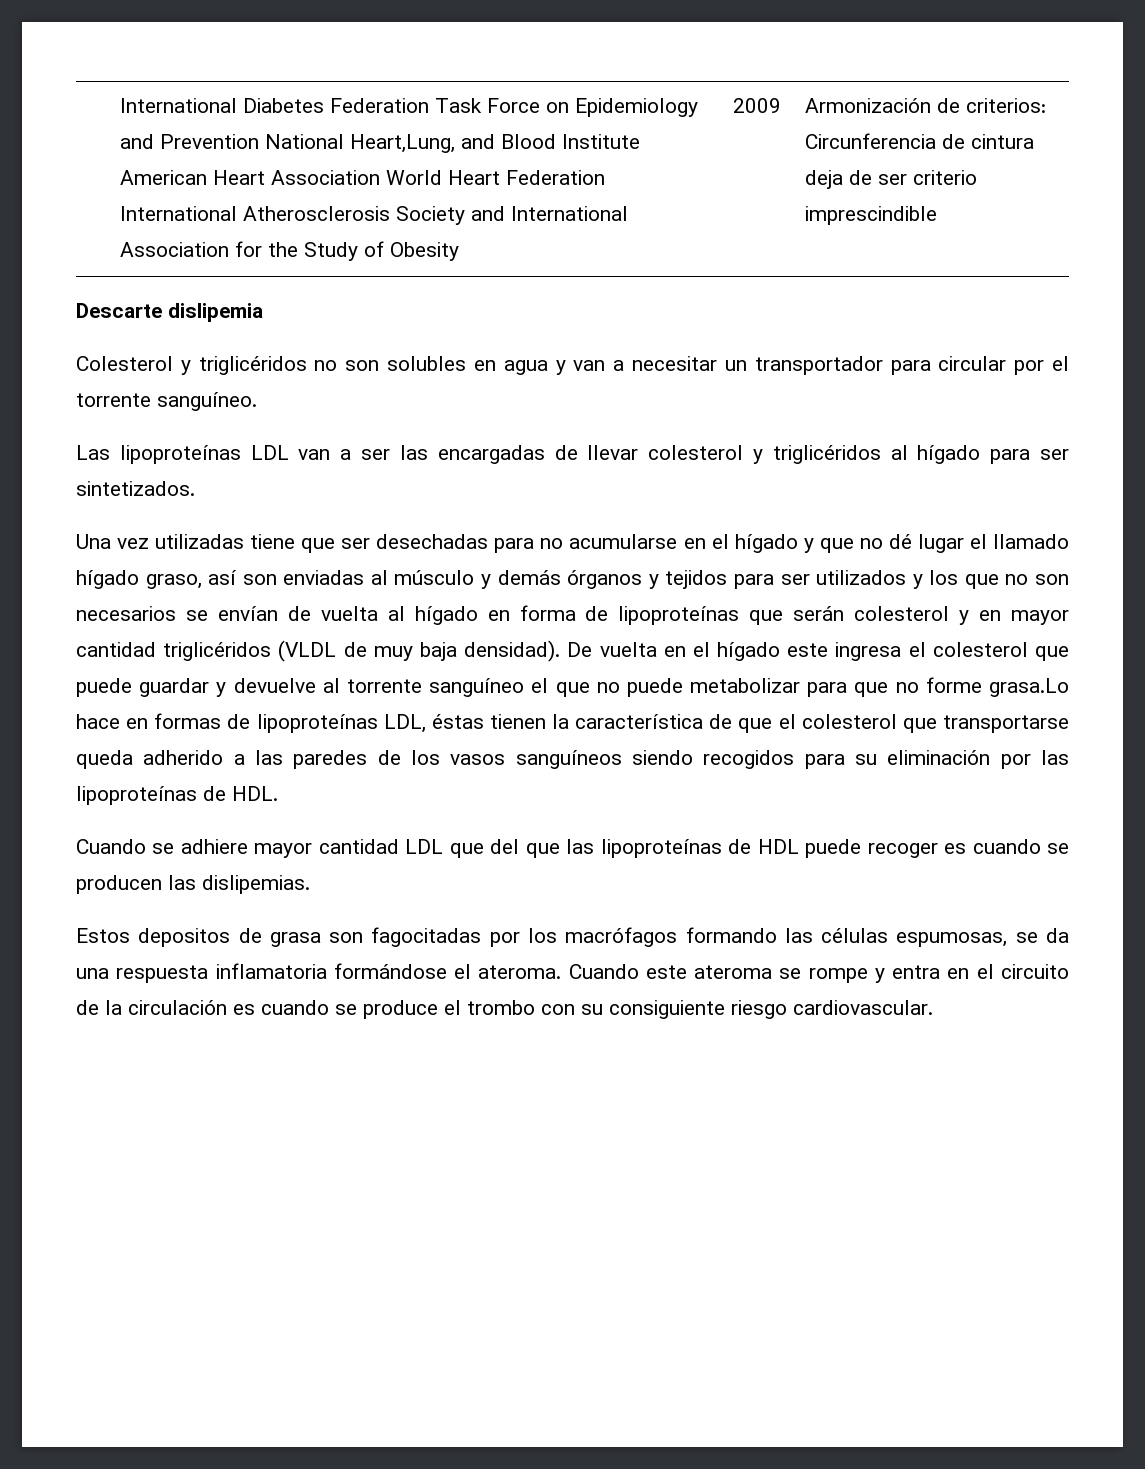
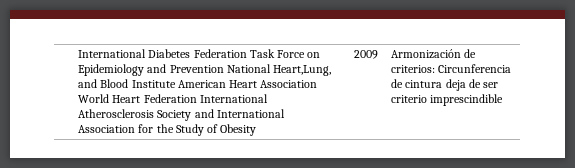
[76,303,263,322] [76,356,1070,375] [76,392,257,411] [76,445,1069,464] [76,481,195,496] [76,534,1070,553] [76,570,1069,589] [76,605,1069,625] [76,640,1069,662] [76,677,1069,697] [76,713,1069,733] [76,750,1070,769] [76,786,278,805] [76,839,1070,858] [76,875,310,894] [76,927,1070,947] [76,963,1069,983] [76,1000,933,1019] // Descarte dislipemia // Colesterol y triglicéridos no son solubles en agua y van a necesitar un transportador para circular por el torrente sanguíneo. // Las lipoproteínas LDL van a ser las encargadas de llevar colesterol y triglicéridos al hígado para ser sintetizados. // Una vez utilizadas tiene que ser desechadas para no acumularse en el hígado y que no dé lugar el llamado hígado graso, así son enviadas al músculo y demás órganos y tejidos para ser utilizados y los que no son necesarios se envían de vuelta al hígado en forma de lipoproteínas que serán colesterol y en mayor cantidad triglicéridos (VLDL de muy baja densidad). De vuelta en el hígado este ingresa el colesterol que puede guardar y devuelve al torrente sanguíneo el que no puede metabolizar para que no forme grasa.Lo hace en formas de lipoproteínas LDL, éstas tienen la característica de que el colesterol que transportarse queda adherido a las paredes de los vasos sanguíneos siendo recogidos para su eliminación por las lipoproteínas de HDL. // Cuando se adhiere mayor cantidad LDL que del que las lipoproteínas de HDL puede recoger es cuando se producen las dislipemias. // Estos depositos de grasa son fagocitadas por los macrófagos formando las células espumosas, se da una respuesta inflamatoria formándose el ateroma. Cuando este ateroma se rompe y entra en el circuito de la circulación es cuando se produce el trombo con su consiguiente riesgo cardiovascular. -> (504, 100) none

